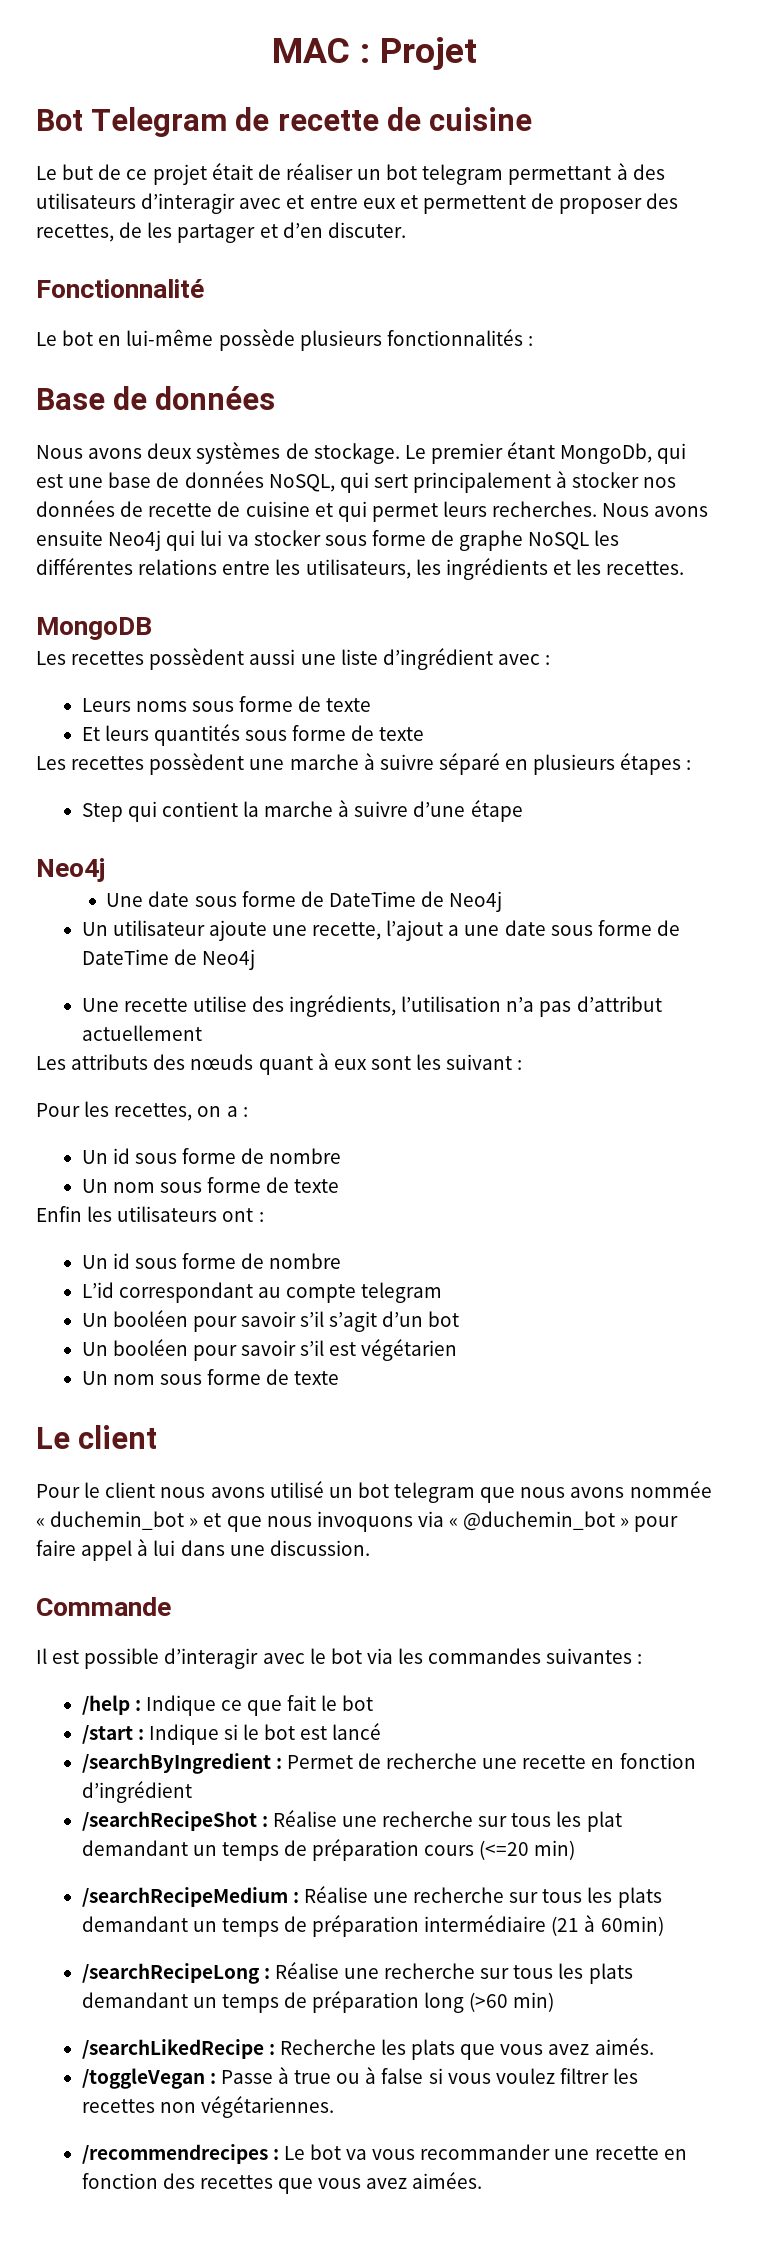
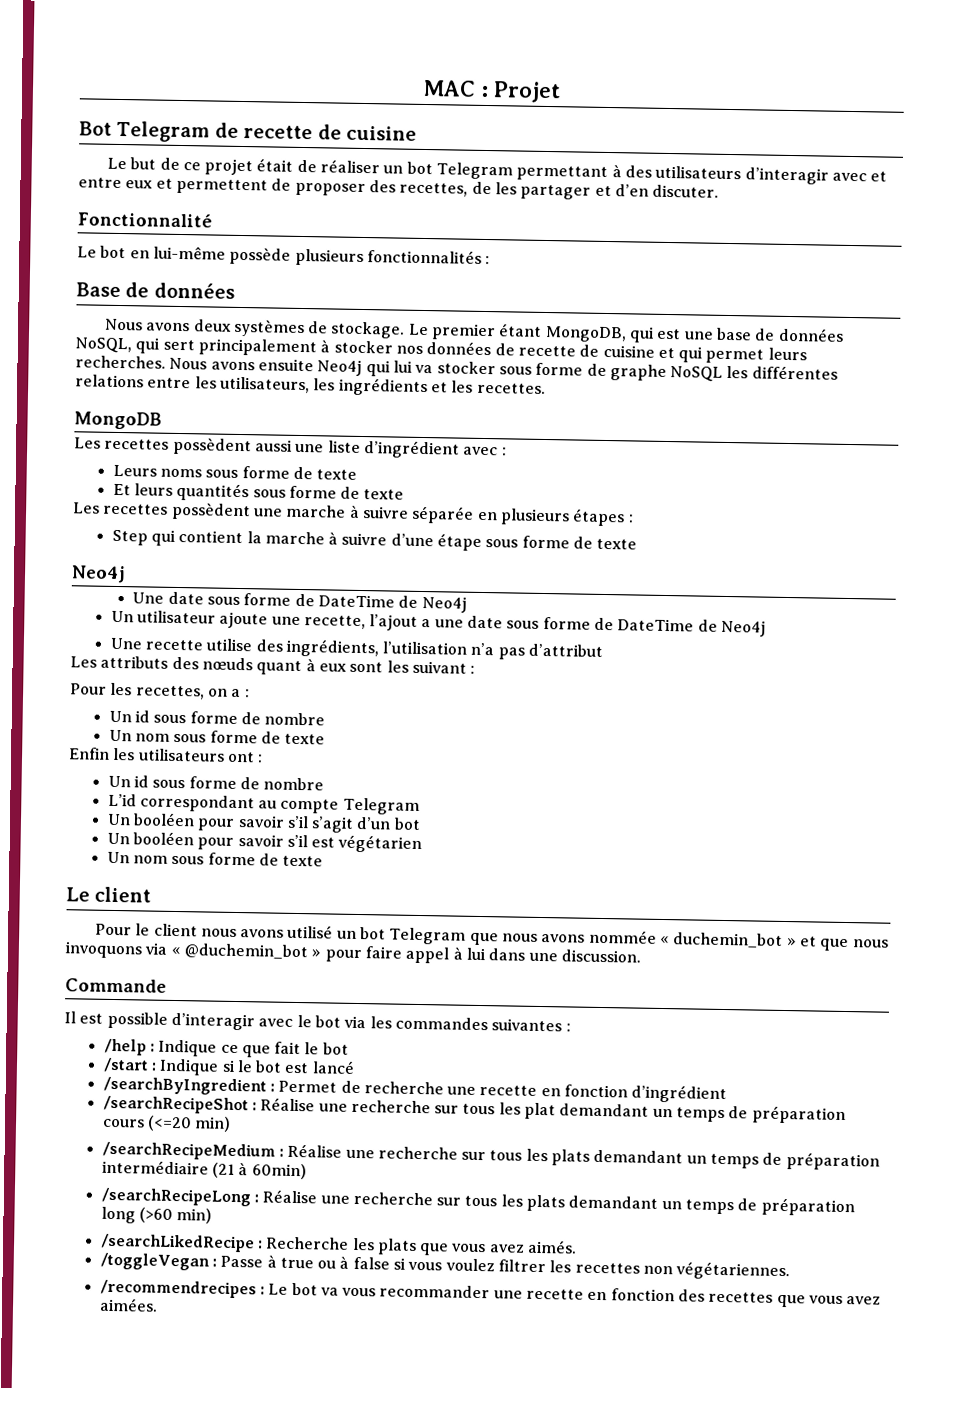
[422,164,504,185] telegram -> [436,162,514,180] Telegram
[560,443,653,464] MongoDb, -> [544,325,627,343] MongoDB,
[438,753,500,775] séparé -> [411,505,475,524] séparée
(523, 811) none -> [485,535,638,550] sous forme de texte
[81,1025,202,1041] actuellement -> (604, 650) none
[361,1282,443,1303] telegram -> [342,797,420,815] Telegram
[394,1482,476,1503] telegram -> [389,927,467,945] Telegram

